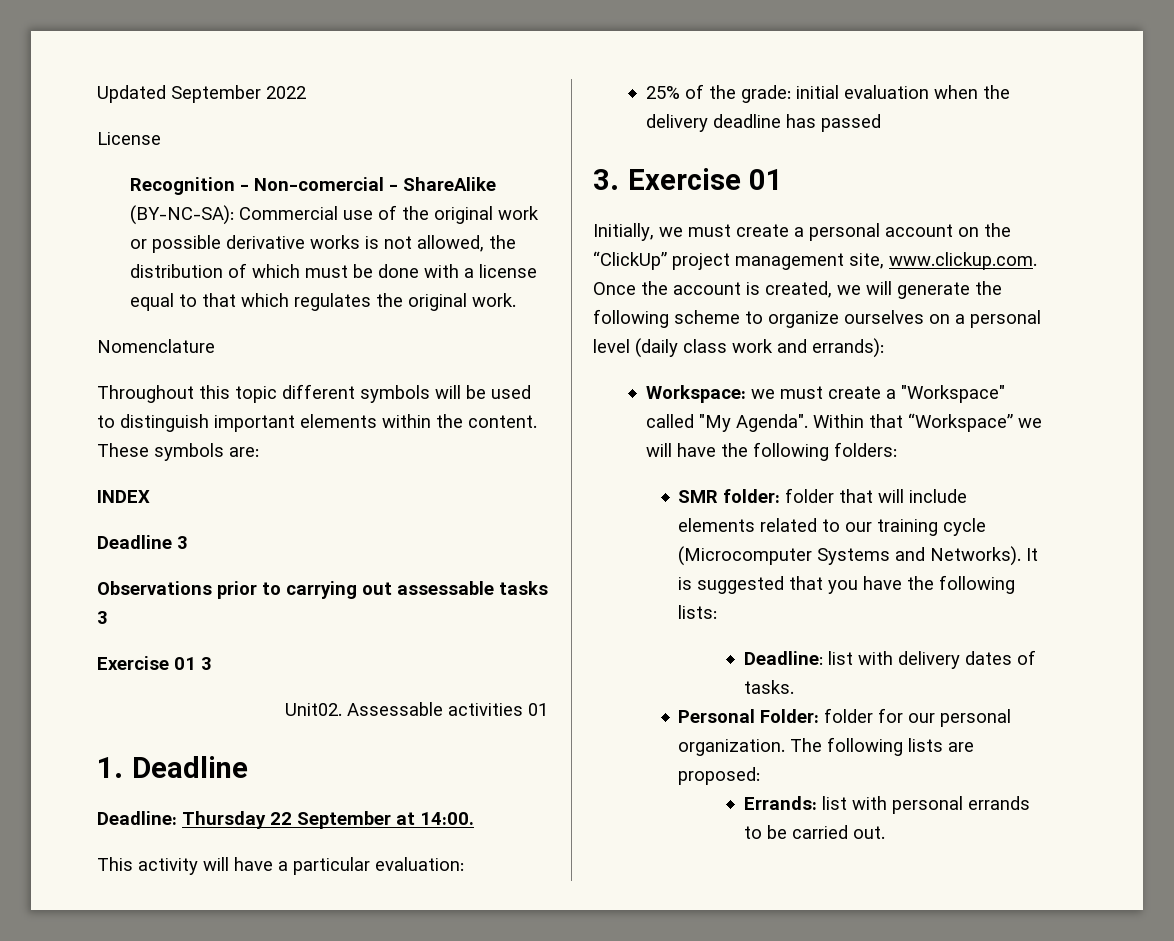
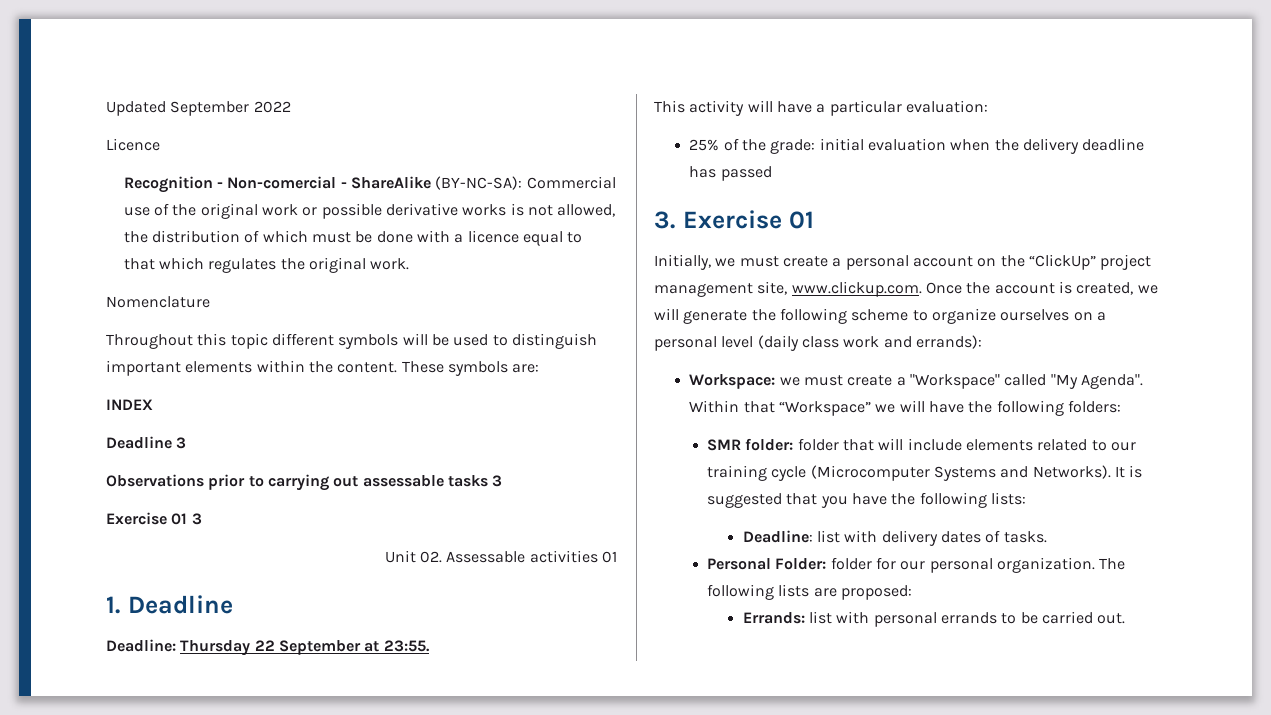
[97,132,161,145] License -> [106,138,160,151] Licence
[478,264,537,278] license -> [467,230,519,243] licence
[285,703,342,716] Unit02. -> [384,550,443,563] Unit 02.
[420,812,474,825] 14:00. -> [383,640,430,652] 23:55.

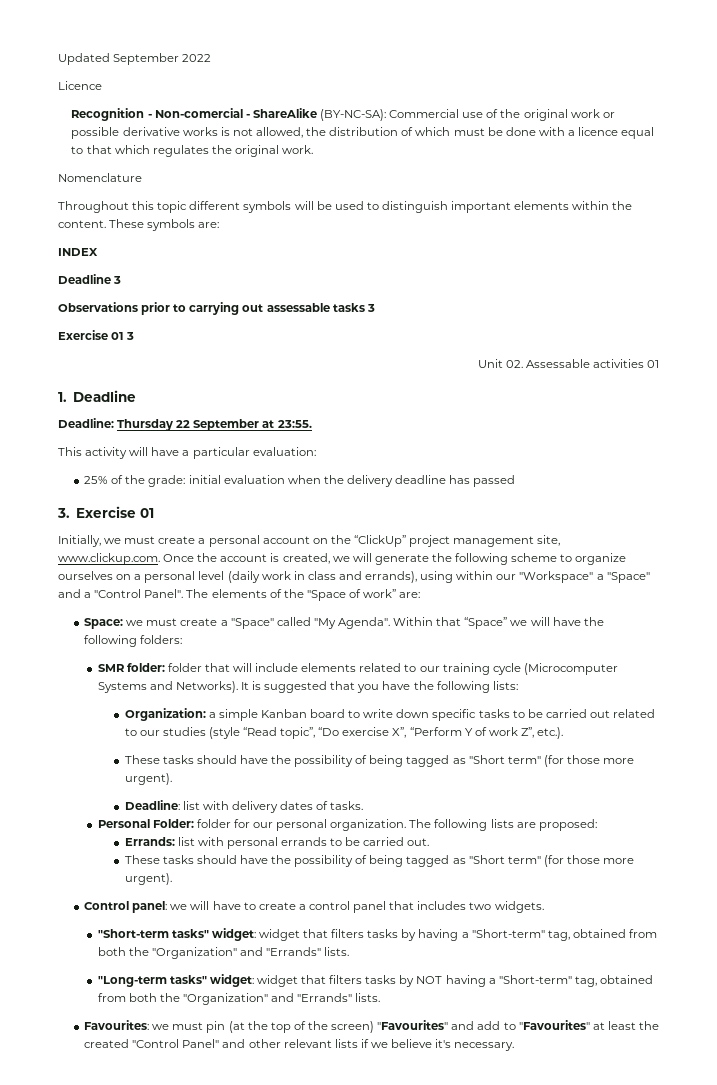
[801,335,982,349] [689,374,1000,389] class work and errands): // Workspace: we must create a "Workspace" -> [261,571,650,583] [58,589,421,601] [84,618,274,629] work in class and errands), using within our "Workspace" a "Space" and a "Control Panel". The elements of the "Space of work” are: // Space: we must create a "Space"
[779,401,872,416] “Workspace” -> [464,617,508,629] “Space”
(1027, 498) none -> [124,708,656,721] [124,727,564,739] [124,755,635,767] [124,773,172,785] // Organization: a simple Kanban board to write down specific tasks to be carried out related to our studies (style “Read topic”, “Do exercise X”, “Perform Y of work Z”, etc.). // These tasks should have the possibility of being tagged as "Short term" (for those more urgent).
(1126, 618) none -> [124,855,635,867] [124,873,172,885] [84,901,544,913] [97,928,657,941] [97,947,350,959] [97,974,653,987] [97,993,381,1005] [84,1020,659,1033] [84,1039,515,1051] // These tasks should have the possibility of being tagged as "Short term" (for those more urgent). // Control panel: we will have to create a control panel that includes two widgets. // "Short-term tasks" widget: widget that filters tasks by having a "Short-term" tag, obtained from both the "Organization" and "Errands" lists. // "Long-term tasks" widget: widget that filters tasks by NOT having a "Short-term" tag, obtained from both the "Organization" and "Errands" lists. // Favourites: we must pin (at the top of the screen) "Favourites" and add to "Favourites" at least the created "Control Panel" and other relevant lists if we believe it's necessary.

